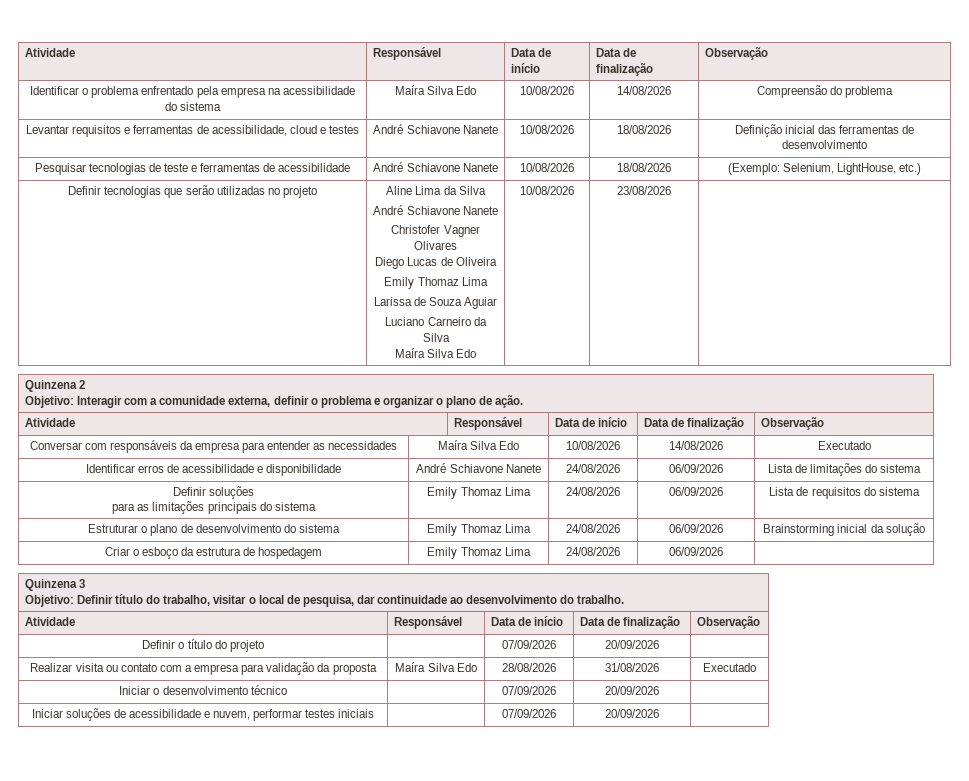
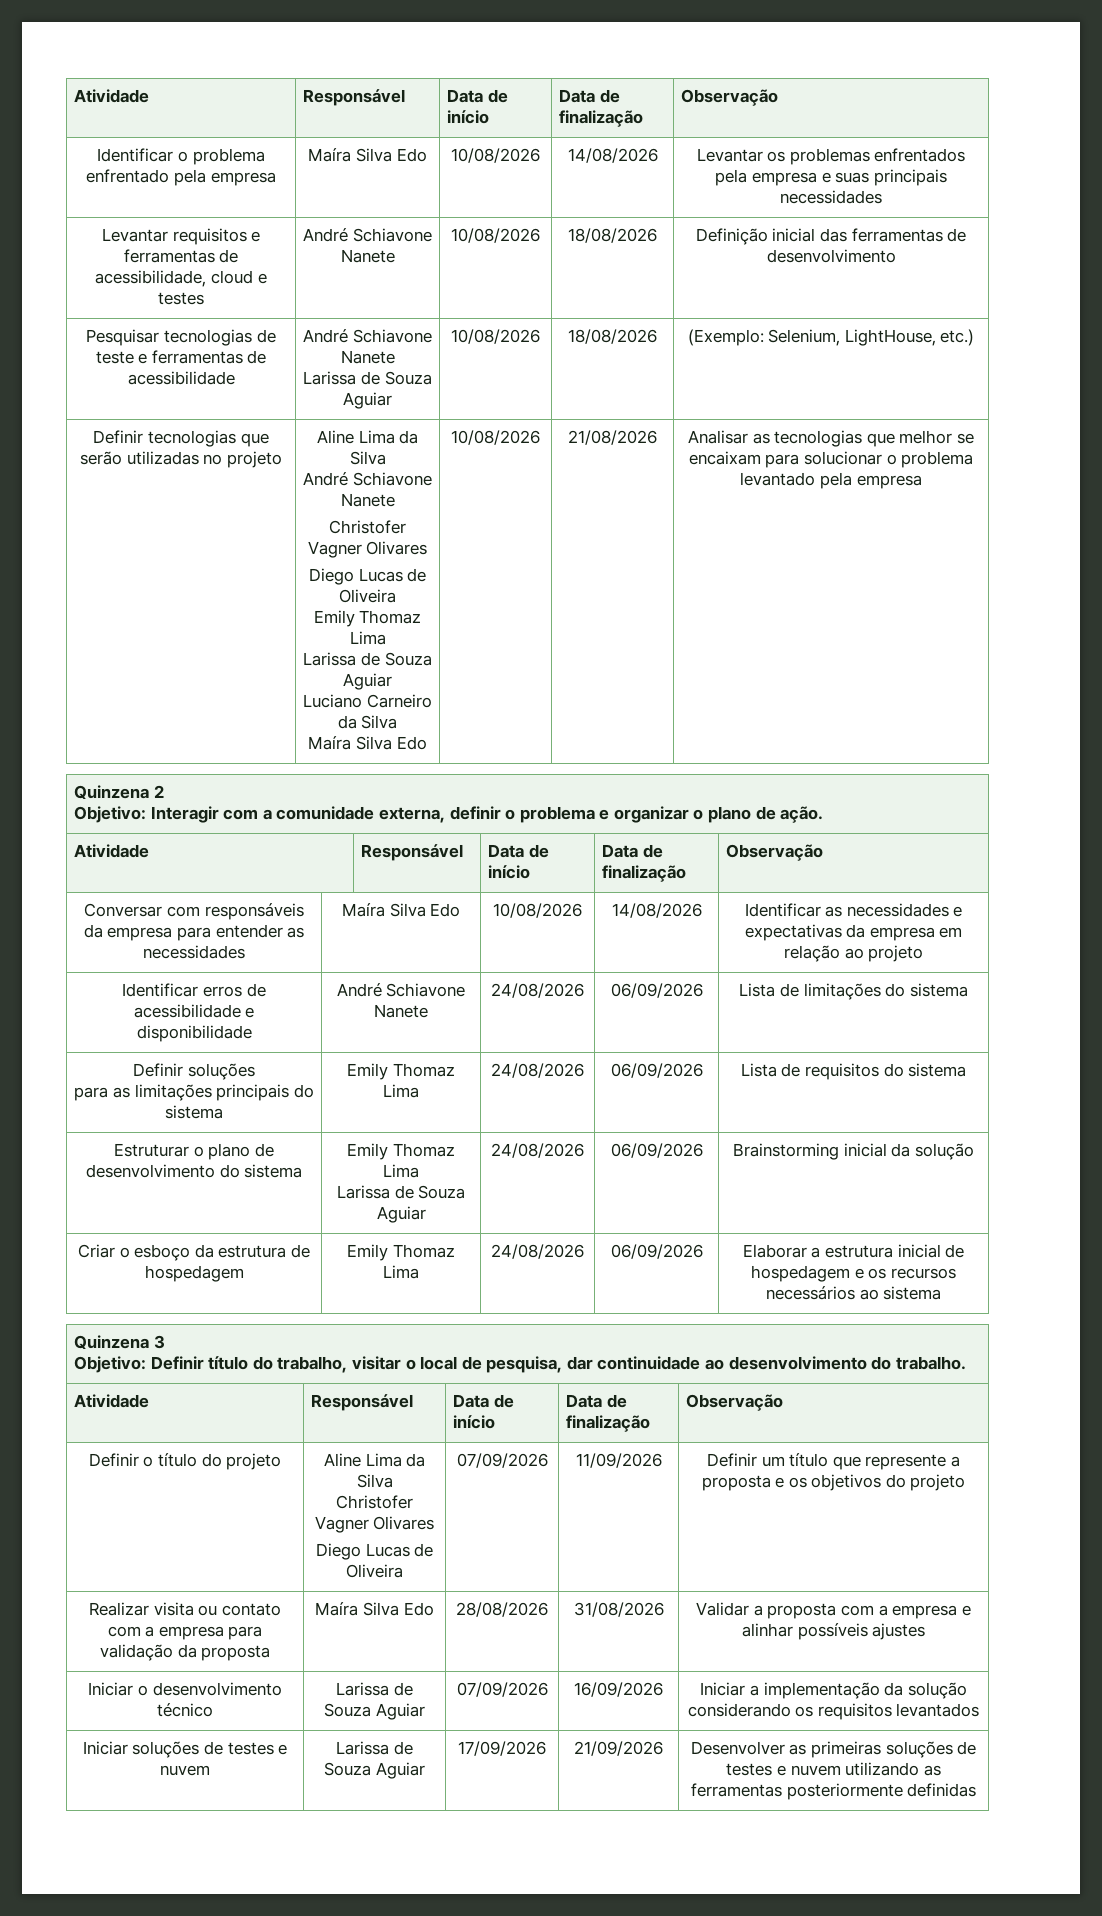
[267,86,355,95] [164,102,222,111] [394,85,477,95] [520,86,574,95] [617,86,671,95] [756,85,894,98] na acessibilidade do sistema | Maíra Silva Edo | 10/08/2026 | 14/08/2026 | Compreensão do problema -> [308,148,427,162] [451,148,540,163] [567,148,658,163] [696,148,966,165] [715,169,947,186] [780,190,882,204] | Maíra Silva Edo | 10/08/2026 | 14/08/2026 | Levantar os problemas enfrentados pela empresa e suas principais necessidades
(498, 167) none -> [303,371,432,385] [343,392,392,409] // Larissa de Souza Aguiar
[617,186,671,195] 23/08/2026 | -> [568,430,657,445] [688,430,974,447] [688,451,974,468] [740,472,922,489] 21/08/2026 | Analisar as tecnologias que melhor se encaixam para solucionar o problema levantado pela empresa
[817,441,871,450] Executado -> [744,903,963,917] [744,924,963,941] [783,945,924,962] Identificar as necessidades e expectativas da empresa em relação ao projeto
(531, 528) none -> [336,1185,466,1199] [376,1206,426,1223] // Larissa de Souza Aguiar
(723, 551) none -> [742,1244,965,1258] [751,1265,956,1282] [765,1286,942,1300] Elaborar a estrutura inicial de hospedagem e os recursos necessários ao sistema
[502,640,556,649] [605,640,659,649] | 07/09/2026 | 20/09/2026 | -> [323,1453,426,1467] [356,1474,393,1488] [336,1495,413,1509] [314,1516,435,1533] [315,1543,434,1560] [346,1564,403,1578] [456,1453,548,1468] [575,1453,662,1468] [707,1453,960,1470] [701,1474,966,1491] Aline Lima da Silva // Christofer Vagner Olivares // Diego Lucas de Oliveira | 07/09/2026 | 11/09/2026 | Definir um título que represente a proposta e os objetivos do projeto
[703,663,756,672] [119,685,287,695] [502,686,556,695] [605,686,659,695] [31,708,375,721] [502,709,556,718] [605,709,659,718] Executado // Iniciar o desenvolvimento técnico | | 07/09/2026 | 20/09/2026 | // Iniciar soluções de acessibilidade e nuvem, performar testes iniciais | | 07/09/2026 | 20/09/2026 | -> [696,1602,971,1619] [741,1623,926,1640] [88,1682,282,1696] [157,1703,213,1717] [336,1682,413,1696] [324,1703,425,1720] [456,1682,548,1697] [574,1682,663,1697] [700,1682,967,1699] [687,1703,980,1720] [82,1741,288,1758] [160,1765,210,1776] [336,1741,413,1755] [324,1762,425,1779] [458,1741,546,1756] [574,1741,663,1756] [690,1741,977,1758] [726,1762,941,1776] [690,1783,977,1800] Validar a proposta com a empresa e alinhar possíveis ajustes // Iniciar o desenvolvimento técnico | Larissa de Souza Aguiar | 07/09/2026 | 16/09/2026 | Iniciar a implementação da solução considerando os requisitos levantados // Iniciar soluções de testes e nuvem | Larissa de Souza Aguiar | 17/09/2026 | 21/09/2026 | Desenvolver as primeiras soluções de testes e nuvem utilizando as ferramentas posteriormente definidas

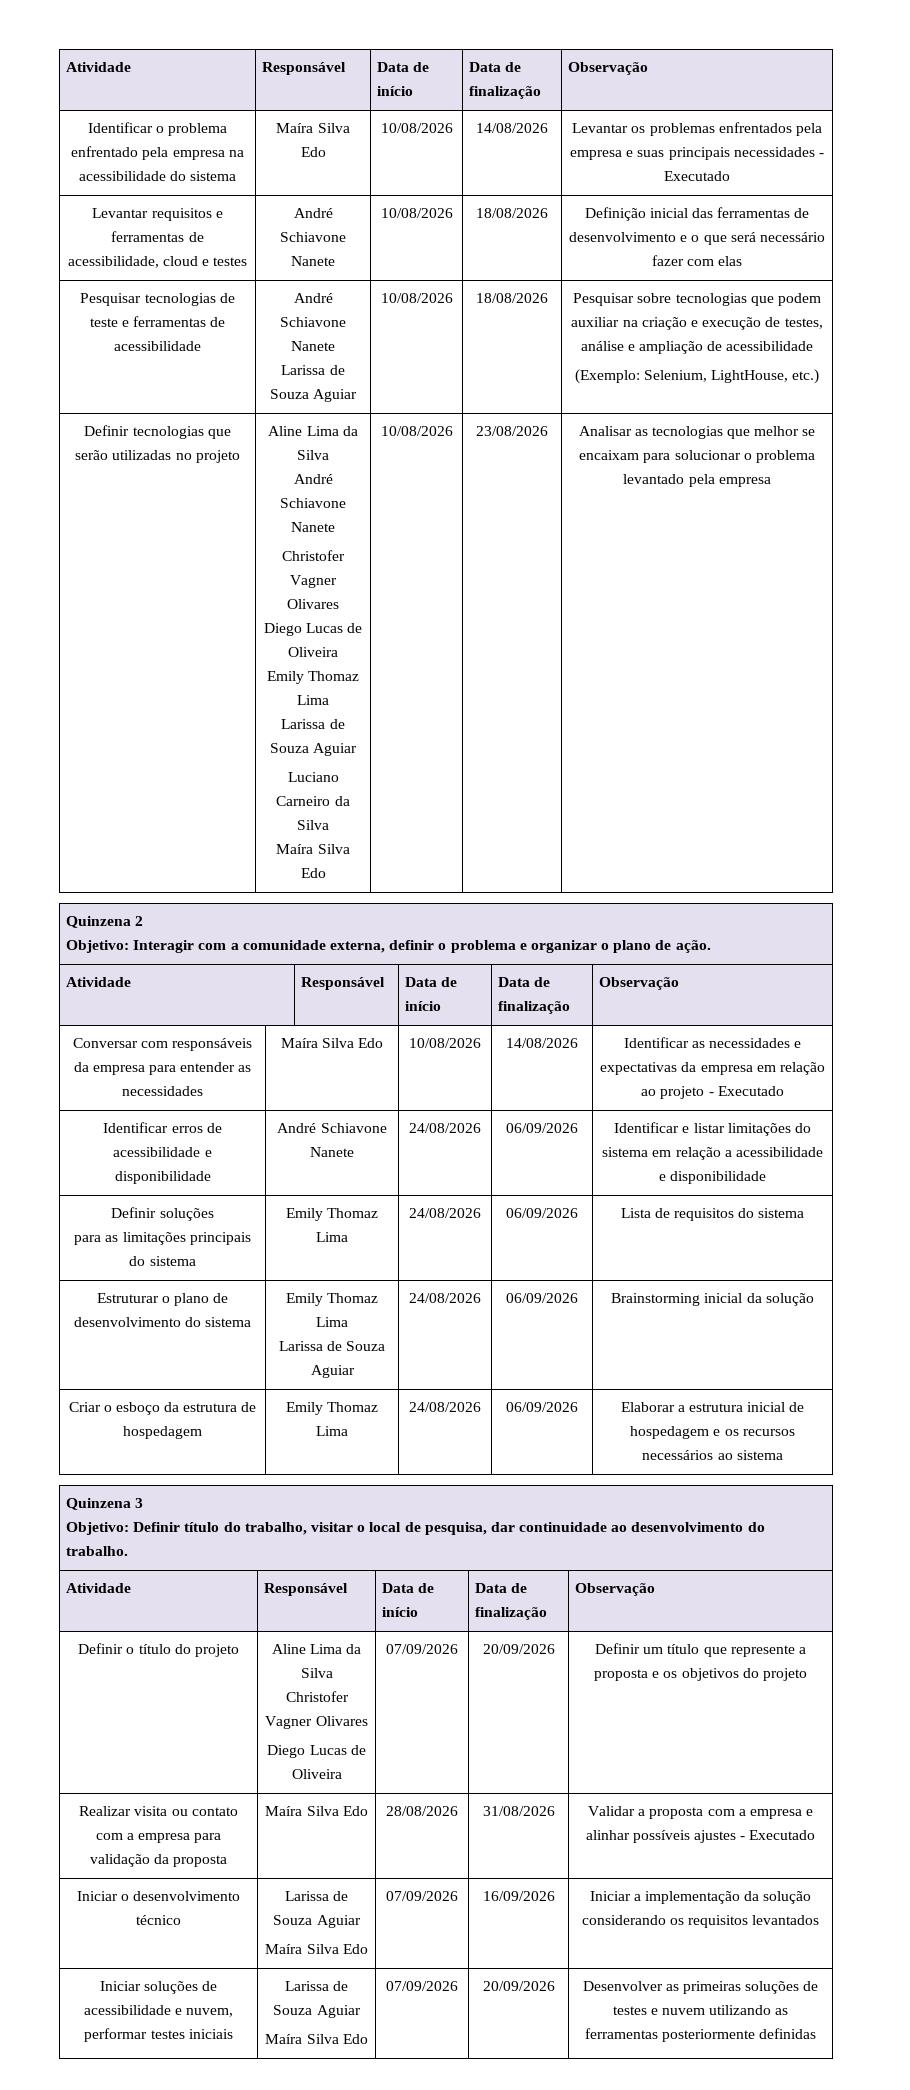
(276, 179) none -> [228,150,244,157] [78,171,237,181] na acessibilidade do sistema
(882, 197) none -> [818,153,824,157] [664,171,730,181] - Executado
(896, 256) none -> [680,232,825,245] [651,255,743,266] e o que será necessário fazer com elas
(657, 336) none -> [573,293,821,306] [571,317,823,330] [580,341,814,354] Pesquisar sobre tecnologias que podem auxiliar na criação e execução de testes, análise e ampliação de acessibilidade //
[568,430,657,445] 21/08/2026 -> [476,426,548,436] 23/08/2026
(924, 953) none -> [708,1086,784,1096] - Executado
[739,983,799,997] Lista de -> [614,1122,725,1133] Identificar e listar
(968, 990) none -> [652,1147,823,1160] [658,1171,767,1184] em relação a acessibilidade e disponibilidade
[575,1453,662,1468] 11/09/2026 -> [482,1644,555,1654] 20/09/2026
(926, 1631) none -> [740,1830,816,1840] - Executado
(425, 1711) none -> [265,1944,368,1954] // Maíra Silva Edo
[227,1742,288,1755] [160,1765,210,1776] [336,1741,413,1755] [324,1762,425,1779] [458,1741,546,1756] [574,1741,663,1756] testes e nuvem | Larissa de Souza Aguiar | 17/09/2026 | 21/09/2026 -> [83,2005,234,2017] [84,2028,233,2042] [284,1981,349,1991] [273,2005,361,2018] [265,2034,368,2044] [386,1981,458,1991] [482,1981,555,1991] acessibilidade e nuvem, performar testes iniciais | Larissa de Souza Aguiar // Maíra Silva Edo | 07/09/2026 | 20/09/2026

